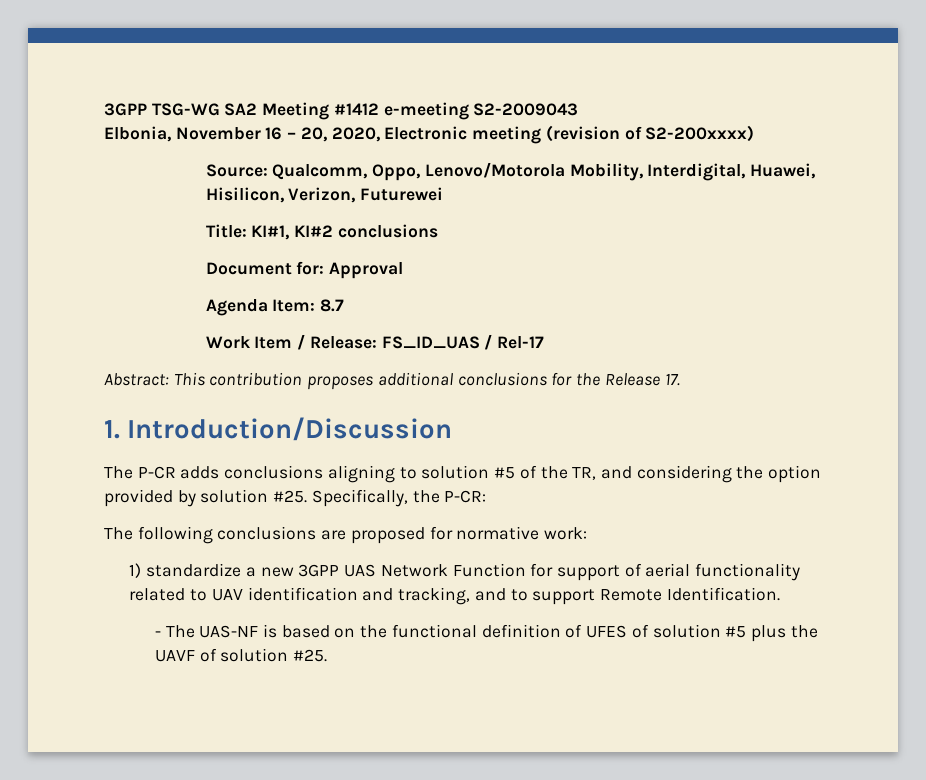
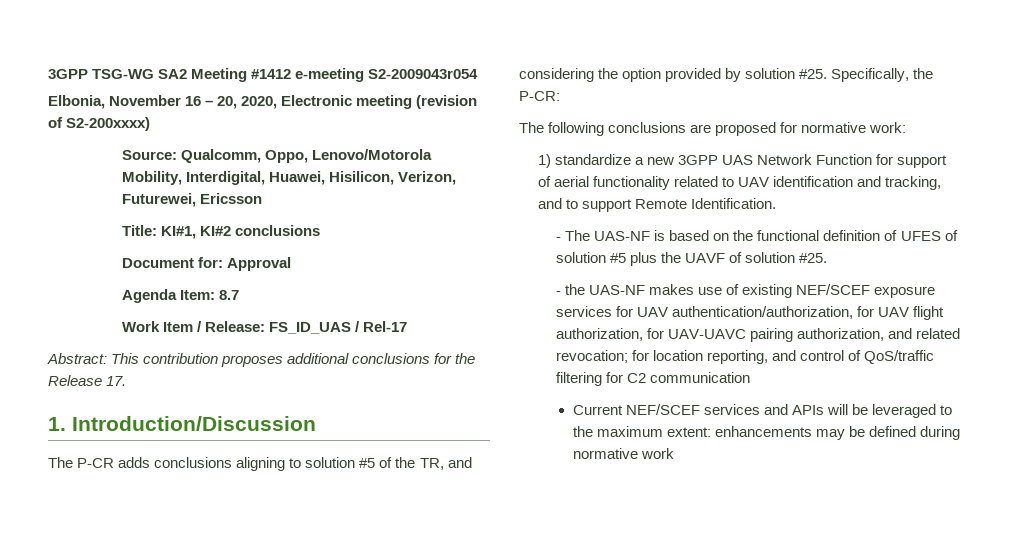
[473,103,579,116] S2-2009043 -> [368,69,479,79] S2-2009043r054
[360,187,444,201] Futurewei -> [122,193,263,207] Futurewei, Ericsson
(328, 655) none -> [556,284,936,298] [556,306,945,320] [556,328,961,342] [556,350,935,364] [556,372,751,386] [572,404,952,418] [572,426,960,440] [572,448,674,459] // - the UAS-NF makes use of existing NEF/SCEF exposure services for UAV authentication/authorization, for UAV flight authorization, for UAV-UAVC pairing authorization, and related revocation; for location reporting, and control of QoS/traffic filtering for C2 communication // Current NEF/SCEF services and APIs will be leveraged to the maximum extent: enhancements may be defined during normative work

